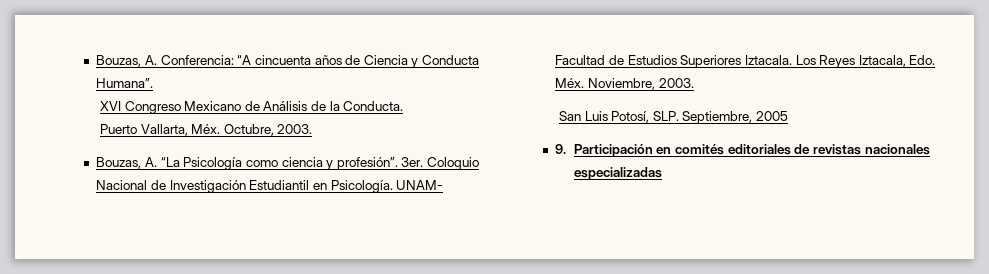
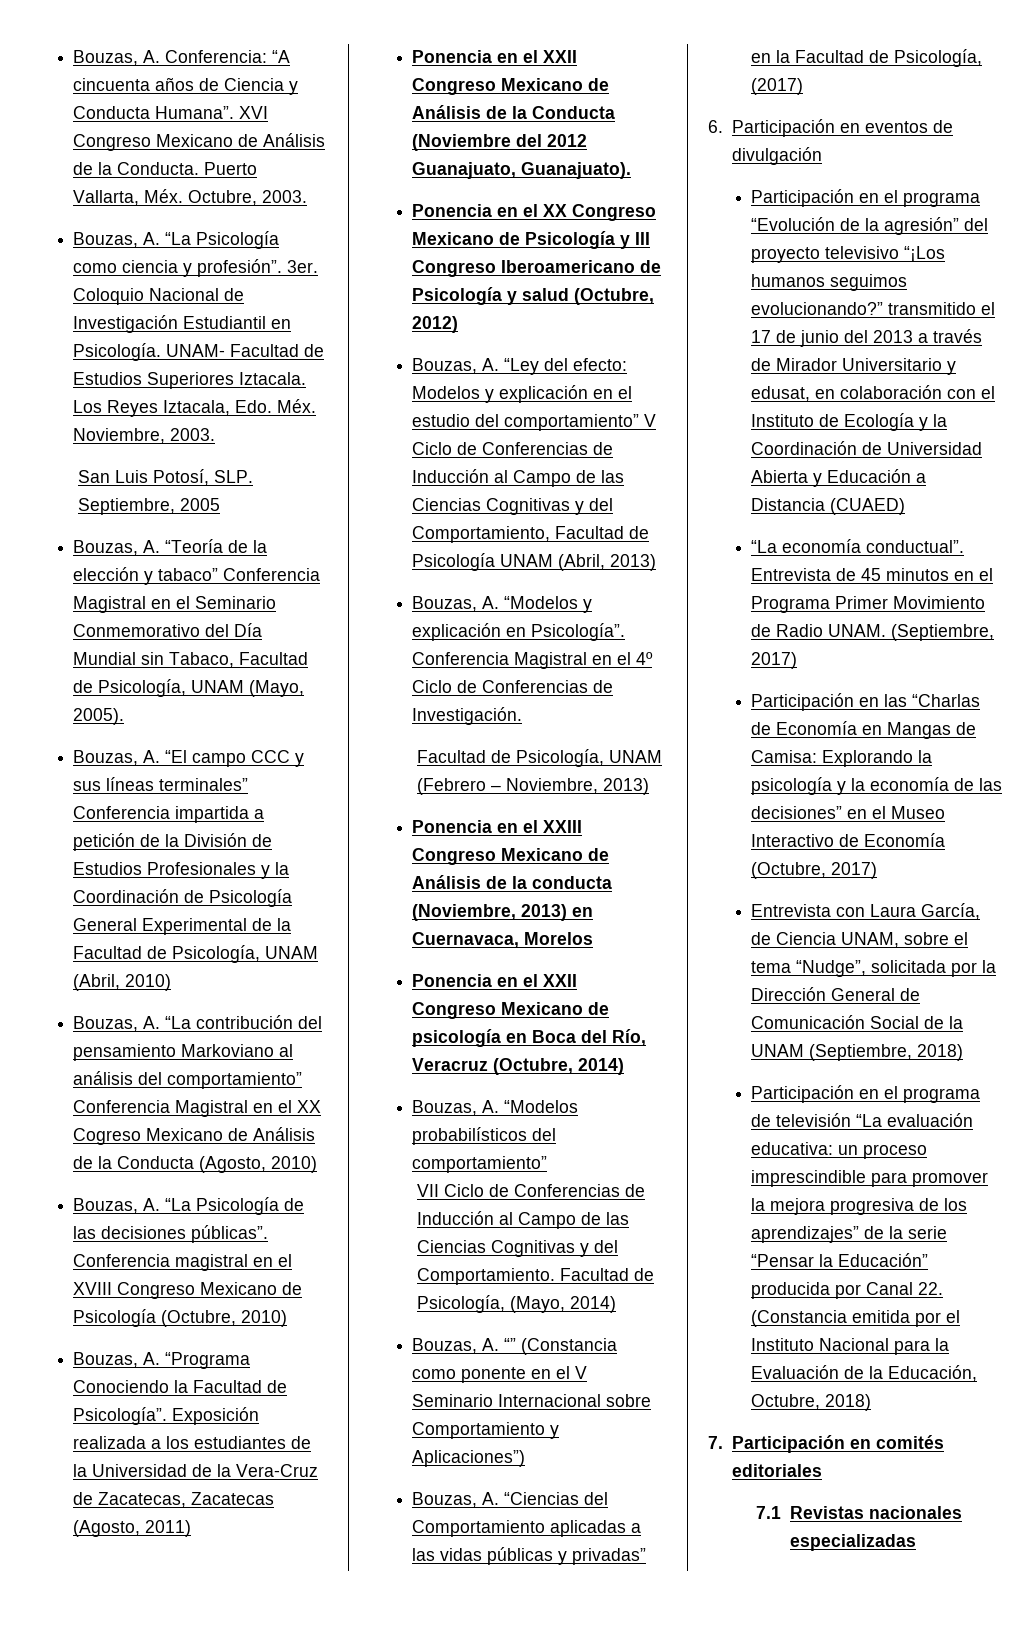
(154, 83) // -> (235, 112) none
(404, 106) // -> (200, 168) none
[555,144,567,154] 9. -> [73,539,268,556] [73,567,321,585] [73,596,277,613] [73,623,263,637] [73,652,309,668] [73,679,305,697] [73,708,125,725] [73,750,305,767] [73,777,249,791] [73,806,265,823] [73,833,273,851] [73,862,290,879] [73,889,293,907] [73,918,292,935] [73,945,319,963] [73,974,172,991] [73,1015,323,1032] [73,1044,294,1061] [73,1071,303,1089] [73,1100,322,1117] [73,1127,316,1145] [73,1156,318,1173] [73,1197,305,1215] [73,1225,269,1243] [73,1254,293,1271] [73,1282,303,1299] [73,1309,288,1327] [73,1352,251,1369] [73,1380,288,1393] [73,1407,260,1425] [73,1436,312,1449] [73,1464,319,1477] [73,1492,275,1508] [73,1520,192,1537] [412,50,578,63] [412,78,610,95] [412,105,616,119] [412,134,588,151] [412,162,632,179] [412,204,657,221] [412,231,651,249] [412,260,662,277] [412,287,655,305] [412,316,459,333] [412,358,628,375] [412,385,633,403] [412,414,657,431] [412,442,614,455] [412,469,625,487] [412,498,614,515] [412,526,650,543] [412,553,657,571] [412,596,593,613] [412,623,626,641] [412,652,654,669] [412,680,614,693] [412,707,523,725] [417,749,663,767] [417,778,650,795] [412,820,583,833] [412,848,610,865] [412,875,613,889] [412,904,594,921] [412,932,594,948] [412,974,578,987] [412,1002,610,1019] [412,1029,647,1047] [412,1058,625,1075] [412,1100,579,1116] [412,1127,557,1145] [412,1156,548,1173] [417,1184,646,1197] [417,1211,630,1229] [417,1240,619,1257] [417,1268,655,1285] [417,1295,617,1313] [412,1338,618,1355] [412,1366,588,1383] [412,1394,652,1407] [412,1422,560,1439] [412,1450,526,1467] [412,1492,609,1508] [412,1520,642,1537] [412,1547,647,1565] [751,49,983,67] [751,78,804,95] [708,119,954,137] [732,147,823,165] [751,189,981,207] [751,217,989,235] [751,246,946,263] [751,274,908,291] [751,302,996,315] [751,329,983,347] [751,358,957,375] [751,385,996,402] [751,413,948,431] [751,441,983,455] [751,469,927,487] [751,498,906,515] [751,539,965,553] [751,568,994,581] [751,596,986,613] [751,624,995,641] [751,652,798,669] [751,693,981,711] [751,721,977,739] [751,750,933,767] [751,777,1003,795] [751,806,946,819] [751,833,946,847] [751,862,878,879] [751,903,981,920] [751,932,969,948] [751,960,997,977] [751,987,921,1001] [751,1015,964,1029] [751,1044,964,1061] [751,1085,981,1103] [751,1113,974,1127] [751,1142,928,1159] [751,1170,989,1187] [751,1198,968,1215] [751,1226,948,1243] [751,1253,929,1267] [751,1282,944,1299] [751,1310,961,1327] [751,1338,950,1355] [751,1365,978,1382] [751,1394,872,1411] [708,1436,723,1449] Bouzas, A. “Teoría de la elección y tabaco” Conferencia Magistral en el Seminario Conmemorativo del Día Mundial sin Tabaco, Facultad de Psicología, UNAM (Mayo, 2005). // Bouzas, A. “El campo CCC y sus líneas terminales” Conferencia impartida a petición de la División de Estudios Profesionales y la Coordinación de Psicología General Experimental de la Facultad de Psicología, UNAM (Abril, 2010) // Bouzas, A. “La contribución del pensamiento Markoviano al análisis del comportamiento” Conferencia Magistral en el XX Cogreso Mexicano de Análisis de la Conducta (Agosto, 2010) // Bouzas, A. “La Psicología de las decisiones públicas”. Conferencia magistral en el XVIII Congreso Mexicano de Psicología (Octubre, 2010) // Bouzas, A. “Programa Conociendo la Facultad de Psicología”. Exposición realizada a los estudiantes de la Universidad de la Vera-Cruz de Zacatecas, Zacatecas (Agosto, 2011) // Ponencia en el XXII Congreso Mexicano de Análisis de la Conducta (Noviembre del 2012 Guanajuato, Guanajuato). // Ponencia en el XX Congreso Mexicano de Psicología y III Congreso Iberoamericano de Psicología y salud (Octubre, 2012) // Bouzas, A. “Ley del efecto: Modelos y explicación en el estudio del comportamiento” V Ciclo de Conferencias de Inducción al Campo de las Ciencias Cognitivas y del Comportamiento, Facultad de Psicología UNAM (Abril, 2013) // Bouzas, A. “Modelos y explicación en Psicología”. Conferencia Magistral en el 4º Ciclo de Conferencias de Investigación. // Facultad de Psicología, UNAM (Febrero – Noviembre, 2013) // Ponencia en el XXIII Congreso Mexicano de Análisis de la conducta (Noviembre, 2013) en Cuernavaca, Morelos // Ponencia en el XXII Congreso Mexicano de psicología en Boca del Río, Veracruz (Octubre, 2014) // Bouzas, A. “Modelos probabilísticos del comportamiento” // VII Ciclo de Conferencias de Inducción al Campo de las Ciencias Cognitivas y del Comportamiento. Facultad de Psicología, (Mayo, 2014) // Bouzas, A. “” (Constancia como ponente en el V Seminario Internacional sobre Comportamiento y Aplicaciones”) // Bouzas, A. “Ciencias del Comportamiento aplicadas a las vidas públicas y privadas” en la Facultad de Psicología, (2017) // 6. Participación en eventos de divulgación // Participación en el programa “Evolución de la agresión” del proyecto televisivo “¡Los humanos seguimos evolucionando?” transmitido el 17 de junio del 2013 a través de Mirador Universitario y edusat, en colaboración con el Instituto de Ecología y la Coordinación de Universidad Abierta y Educación a Distancia (CUAED) // “La economía conductual”. Entrevista de 45 minutos en el Programa Primer Movimiento de Radio UNAM. (Septiembre, 2017) // Participación en las “Charlas de Economía en Mangas de Camisa: Explorando la psicología y la economía de las decisiones” en el Museo Interactivo de Economía (Octubre, 2017) // Entrevista con Laura García, de Ciencia UNAM, sobre el tema “Nudge”, solicitada por la Dirección General de Comunicación Social de la UNAM (Septiembre, 2018) // Participación en el programa de televisión “La evaluación educativa: un proceso imprescindible para promover la mejora progresiva de los aprendizajes” de la serie “Pensar la Educación” producida por Canal 22. (Constancia emitida por el Instituto Nacional para la Evaluación de la Educación, Octubre, 2018) // 7.
[794,144,861,155] de revistas -> [756,1506,865,1519] // 7.1 Revistas

